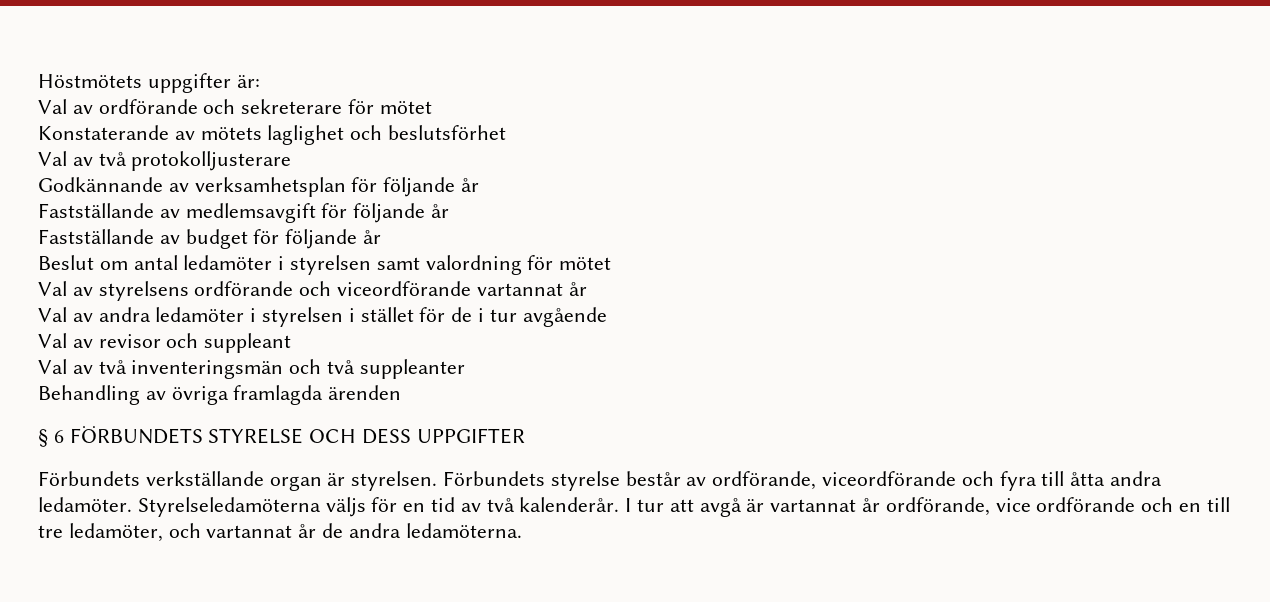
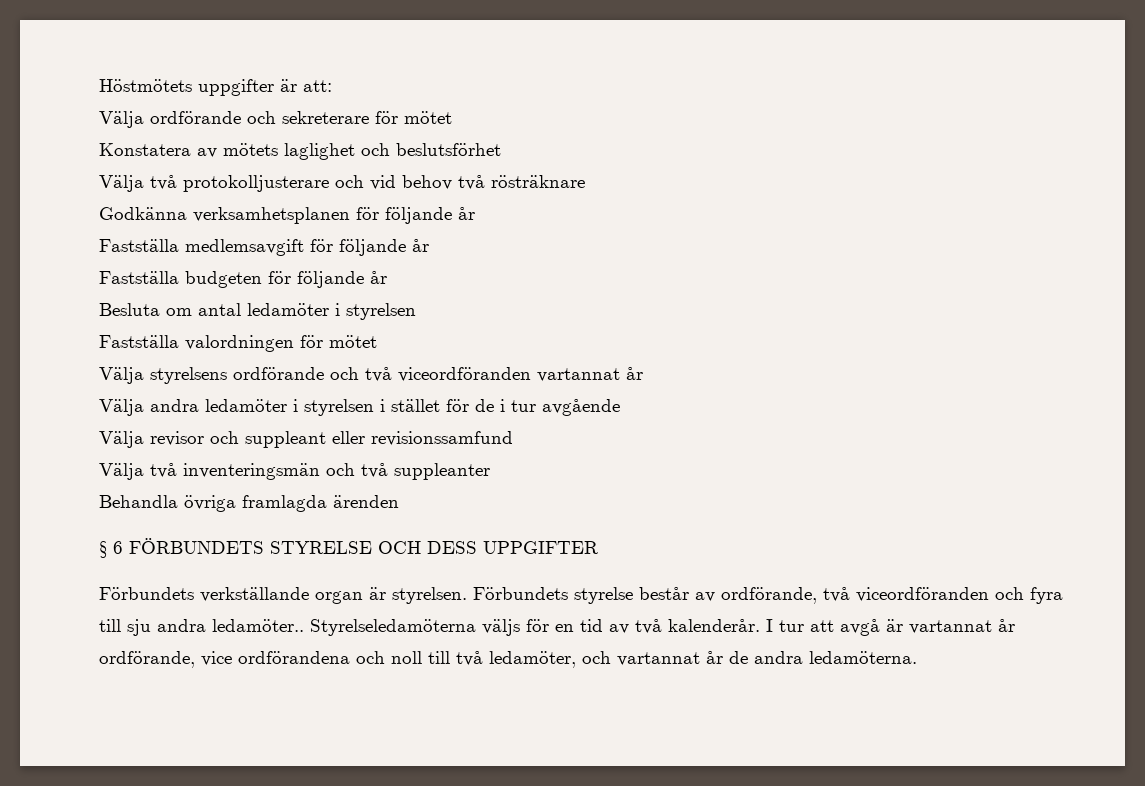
[236,75,260,88] [38,99,93,114] är: // Val av -> [280,79,332,92] [99,111,144,128] är att: // Välja
[38,125,169,140] Konstaterande -> [99,143,191,156] Konstatera
[38,151,93,166] Val av -> [99,175,144,192] Välja
[38,177,480,197] [38,203,180,218] // Godkännande av verksamhetsplan för följande år // Fastställande av -> [335,175,585,190] [99,207,475,224] [99,239,179,252] och vid behov två rösträknare // Godkänna verksamhetsplanen för följande år // Fastställa
[38,229,382,249] [38,255,94,270] Fastställande av budget för följande år // Beslut -> [99,271,387,288] [99,303,160,316] Fastställa budgeten för följande år // Besluta
[376,255,612,275] [38,281,93,296] samt valordning för mötet // Val av -> [99,335,377,352] [99,367,144,384] // Fastställa valordningen för mötet // Välja
[337,281,472,296] viceordförande -> [365,367,531,382] två viceordföranden
[38,307,93,322] Val av -> [99,399,144,416] Välja
[38,333,93,348] Val av -> [99,431,144,448] Välja
[38,359,93,374] // Val av -> [332,431,513,446] [99,463,144,480] eller revisionssamfund // Välja
[38,385,166,405] Behandling av -> [99,495,178,508] Behandla
[822,471,957,486] viceordförande -> [823,587,989,602] två viceordföranden
[1070,471,1163,486] [38,497,132,512] åtta andra ledamöter. -> [127,619,304,636] sju andra ledamöter..
[1036,497,1230,512] [38,525,63,538] ordförande och en till tre -> [238,651,483,666] ordförandena och noll till två

